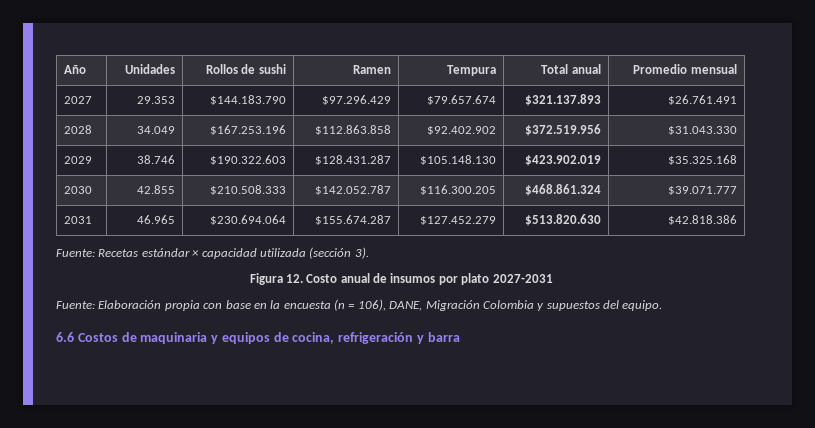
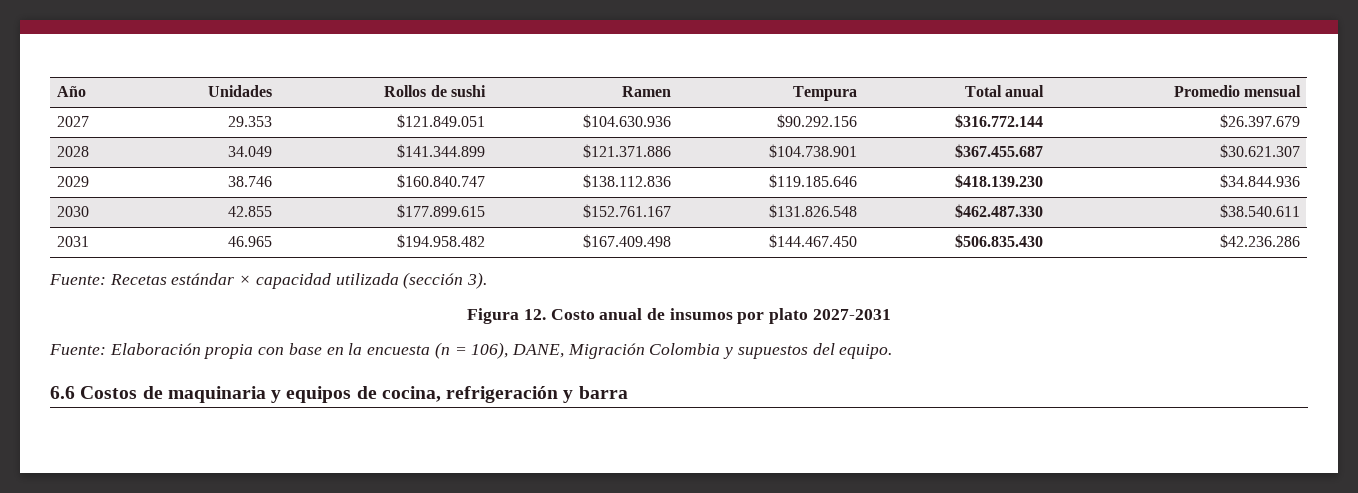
[209,95,286,105] [321,95,391,105] [426,95,496,105] [524,94,601,106] [667,95,737,105] [64,125,93,134] [136,126,175,134] [209,125,286,135] [314,125,391,135] [426,126,496,135] [524,124,601,136] [667,126,737,135] [64,156,93,164] [136,155,175,164] [209,155,286,165] [314,155,391,165] [419,155,496,165] [524,155,601,166] [667,155,737,165] [64,186,93,194] [136,185,175,194] [209,185,286,195] [314,185,391,195] [419,185,496,195] [524,184,601,196] [667,186,737,195] [64,216,93,224] [136,215,175,224] [209,215,286,225] [314,215,391,225] [419,216,496,225] [524,214,601,226] [667,215,737,225] $144.183.790 | $97.296.429 | $79.657.674 | $321.137.893 | $26.761.491 // 2028 | 34.049 | $167.253.196 | $112.863.858 | $92.402.902 | $372.519.956 | $31.043.330 // 2029 | 38.746 | $190.322.603 | $128.431.287 | $105.148.130 | $423.902.019 | $35.325.168 // 2030 | 42.855 | $210.508.333 | $142.052.787 | $116.300.205 | $468.861.324 | $39.071.777 // 2031 | 46.965 | $230.694.064 | $155.674.287 | $127.452.279 | $513.820.630 | $42.818.386 -> [396,114,485,128] [582,114,671,128] [776,114,857,128] [954,114,1043,128] [1219,114,1300,128] [57,146,90,157] [227,146,272,157] [396,144,485,158] [582,144,671,158] [768,144,857,158] [954,144,1043,158] [1219,144,1300,158] [57,176,90,187] [227,176,272,187] [396,174,485,188] [582,174,671,188] [768,174,857,188] [954,174,1043,188] [1219,174,1300,188] [57,206,90,217] [227,206,272,217] [396,204,485,218] [582,204,671,218] [768,204,857,218] [954,204,1043,218] [1219,204,1300,218] [57,236,90,247] [227,236,272,247] [396,234,485,248] [582,234,671,248] [768,234,857,248] [954,234,1043,248] [1219,234,1300,248] $121.849.051 | $104.630.936 | $90.292.156 | $316.772.144 | $26.397.679 // 2028 | 34.049 | $141.344.899 | $121.371.886 | $104.738.901 | $367.455.687 | $30.621.307 // 2029 | 38.746 | $160.840.747 | $138.112.836 | $119.185.646 | $418.139.230 | $34.844.936 // 2030 | 42.855 | $177.899.615 | $152.761.167 | $131.826.548 | $462.487.330 | $38.540.611 // 2031 | 46.965 | $194.958.482 | $167.409.498 | $144.467.450 | $506.835.430 | $42.236.286

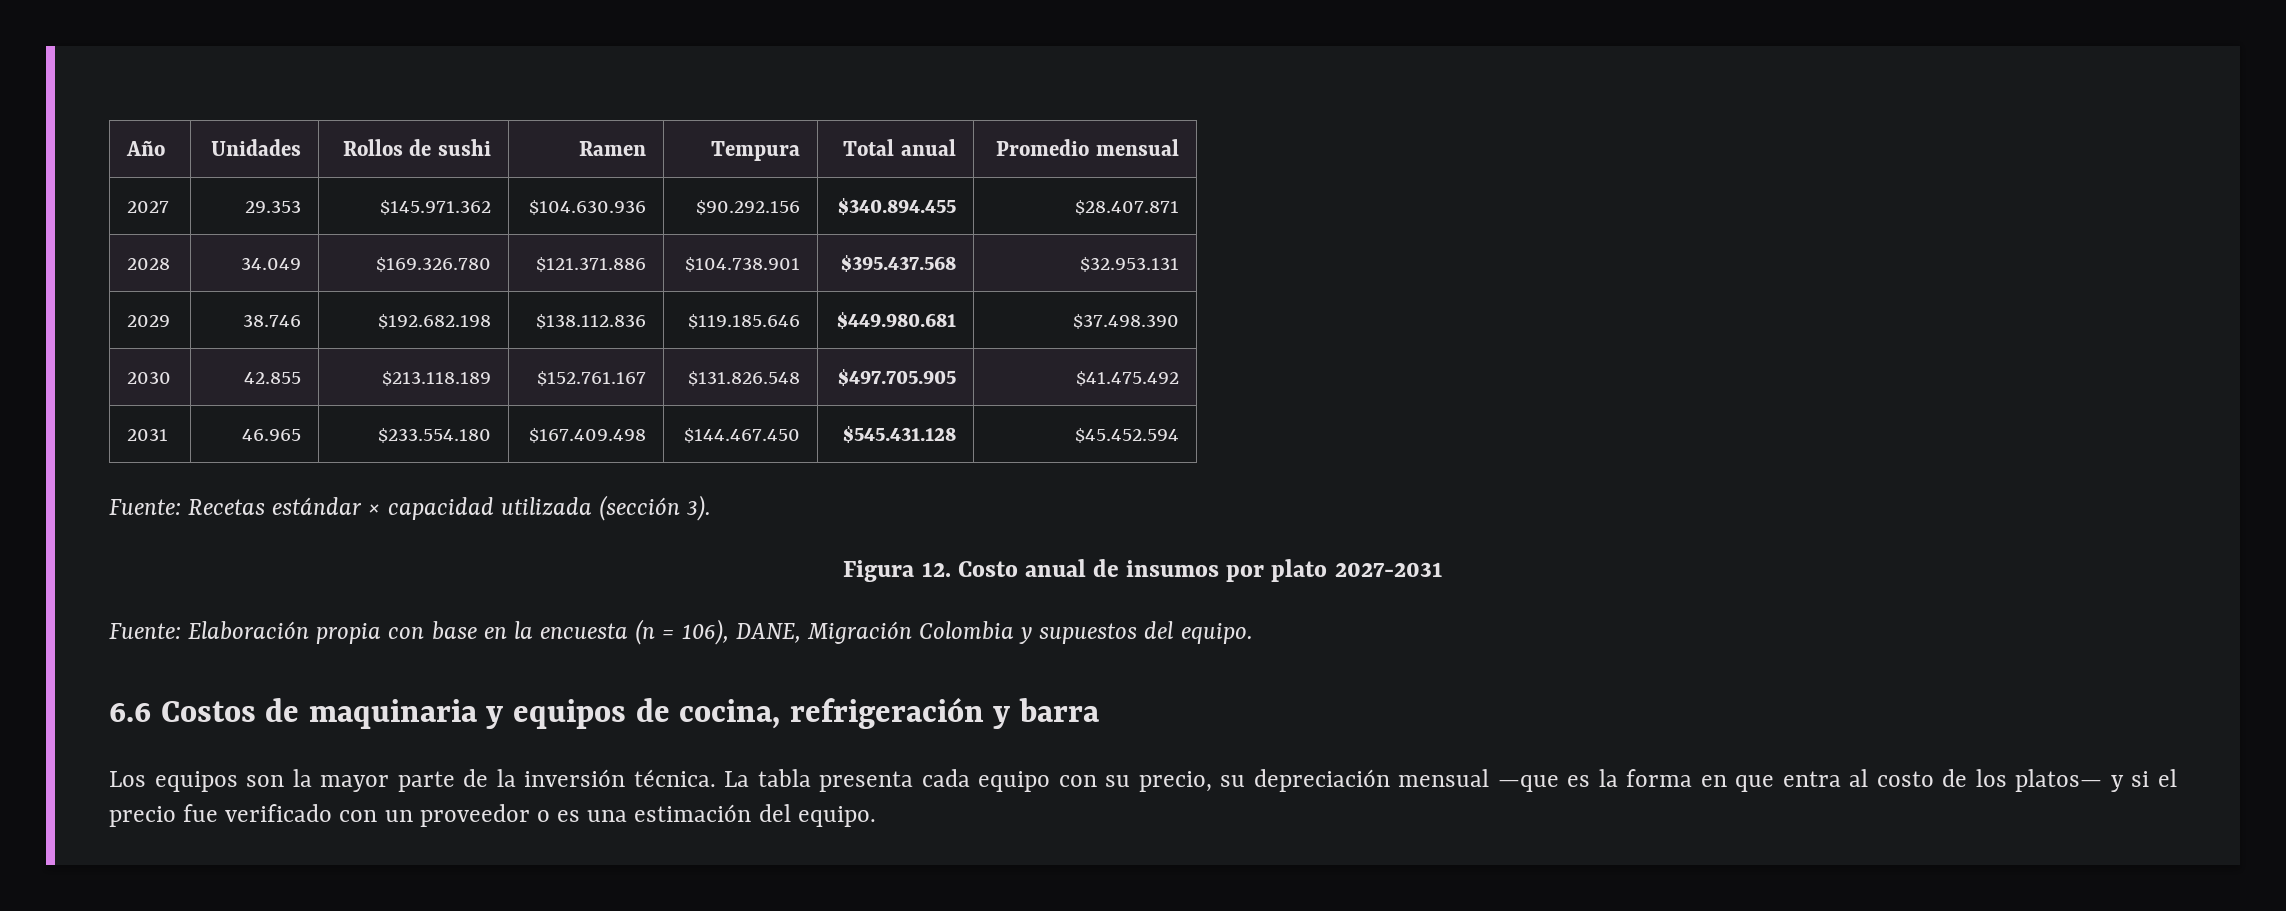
[396,114,485,128] $121.849.051 -> [379,200,491,215] $145.971.362
[954,114,1043,128] [1219,114,1300,128] $316.772.144 | $26.397.679 -> [837,198,956,215] [1074,200,1179,215] $340.894.455 | $28.407.871
[396,144,485,158] $141.344.899 -> [375,257,491,272] $169.326.780
[954,144,1043,158] [1219,144,1300,158] $367.455.687 | $30.621.307 -> [840,255,956,272] [1079,257,1179,272] $395.437.568 | $32.953.131
[396,174,485,188] $160.840.747 -> [377,314,491,329] $192.682.198
[954,174,1043,188] [1219,174,1300,188] $418.139.230 | $34.844.936 -> [836,312,956,329] [1072,314,1179,329] $449.980.681 | $37.498.390
[396,204,485,218] $177.899.615 -> [381,371,491,386] $213.118.189
[954,204,1043,218] [1219,204,1300,218] $462.487.330 | $38.540.611 -> [837,369,956,386] [1075,371,1179,386] $497.705.905 | $41.475.492
[396,234,485,248] $194.958.482 -> [377,428,491,443] $233.554.180
[954,234,1043,248] [1219,234,1300,248] $506.835.430 | $42.236.286 -> [842,426,956,443] [1074,428,1179,443] $545.431.128 | $45.452.594
(628, 392) none -> [109,769,2178,792] [109,804,876,827] // Los equipos son la mayor parte de la inversión técnica. La tabla presenta cada equipo con su precio, su depreciación mensual —que es la forma en que entra al costo de los platos— y si el precio fue verificado con un proveedor o es una estimación del equipo.

